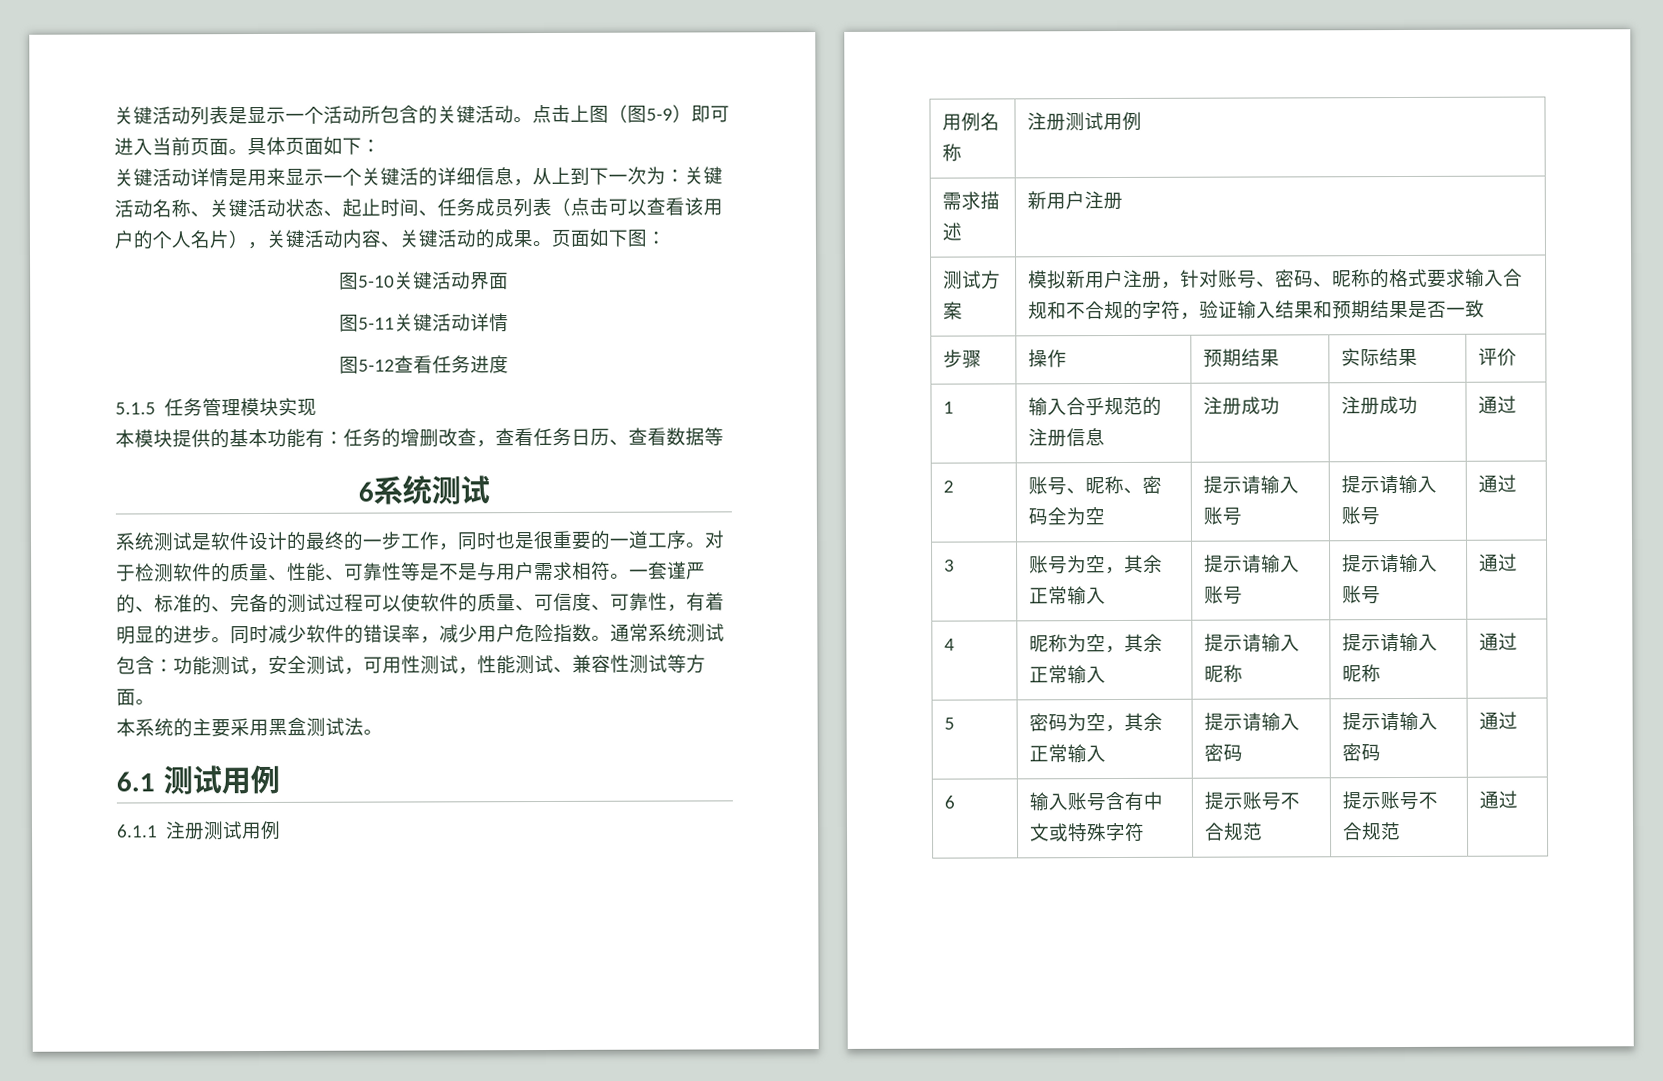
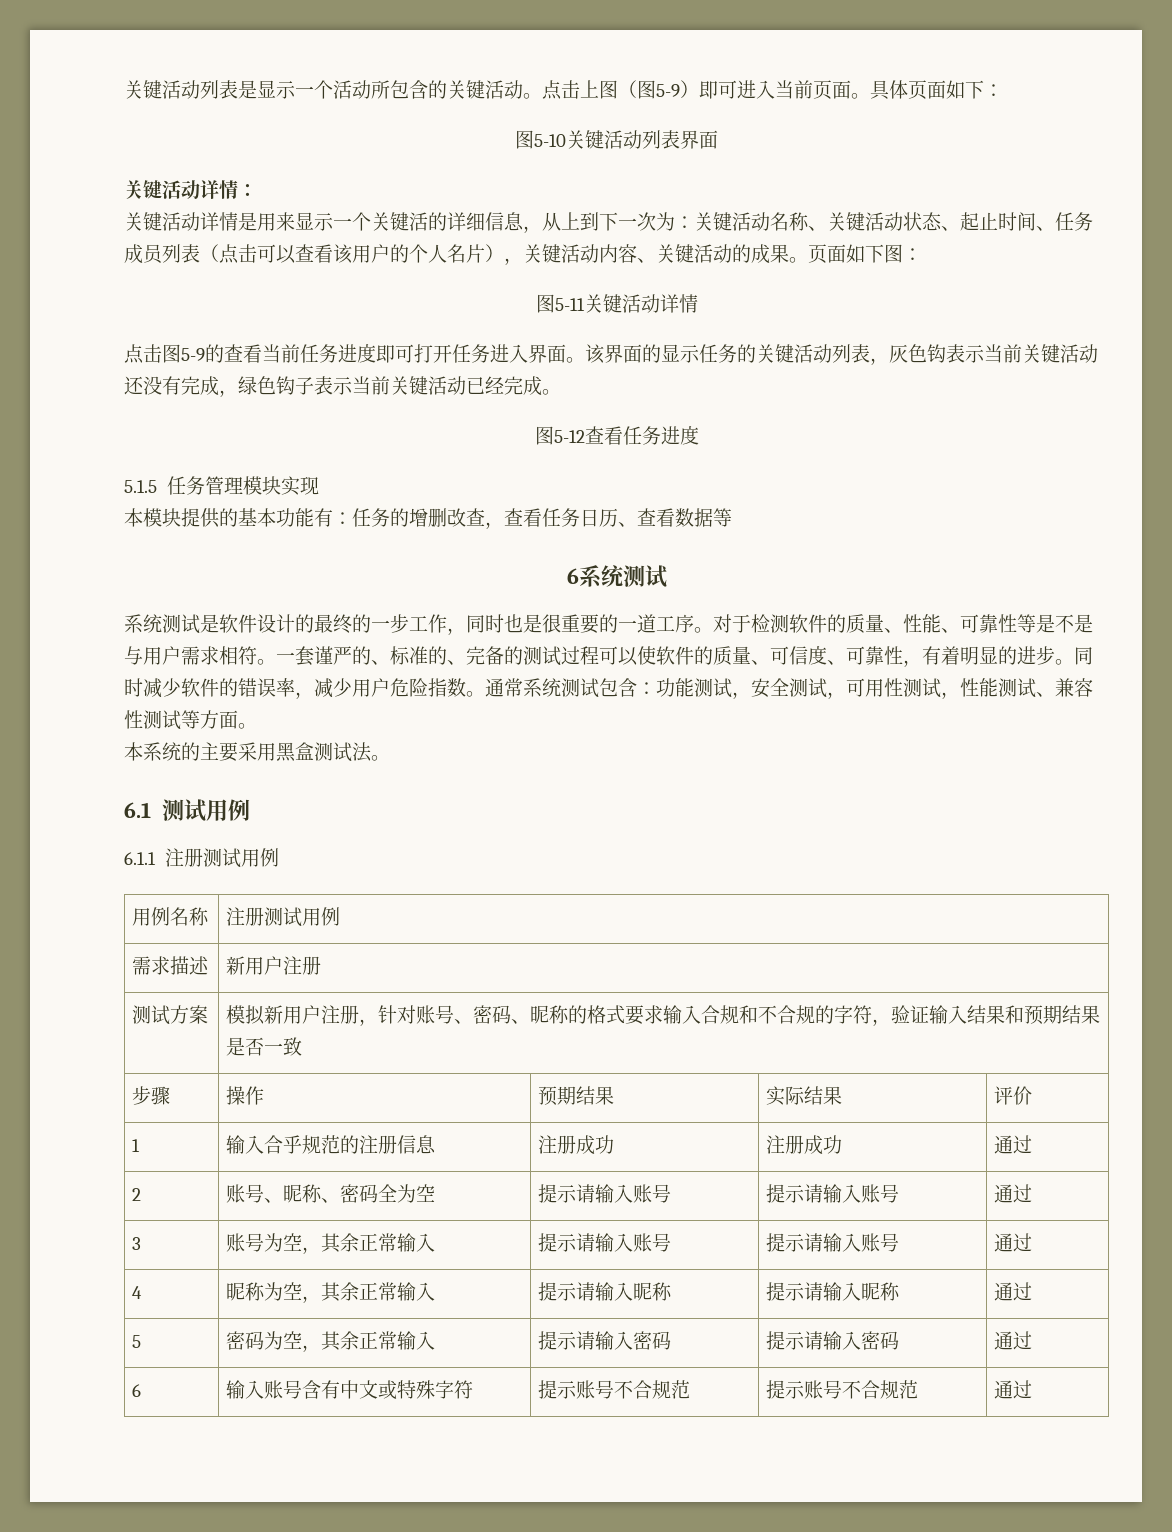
(381, 146) none -> [515,130,718,149] [124,180,257,199] // 图5-10关键活动列表界面 // 关键活动详情：
[338,271,509,290] // 图5-10关键活动界面 -> (922, 254) none
(509, 323) none -> [124,344,1098,365] [124,376,561,397] // 点击图5-9的查看当前任务进度即可打开任务进入界面。该界面的显示任务的关键活动列表，灰色钩表示当前关键活动还没有完成，绿色钩子表示当前关键活动已经完成。

